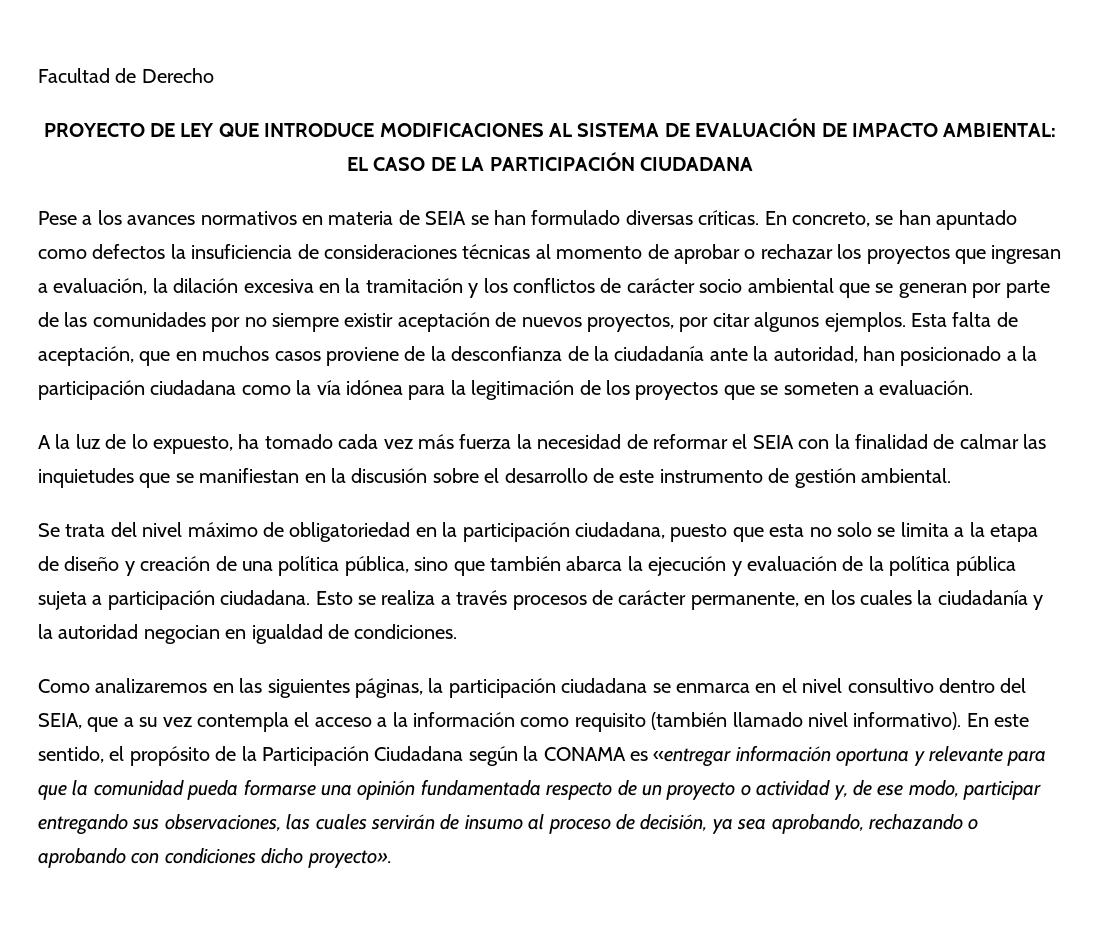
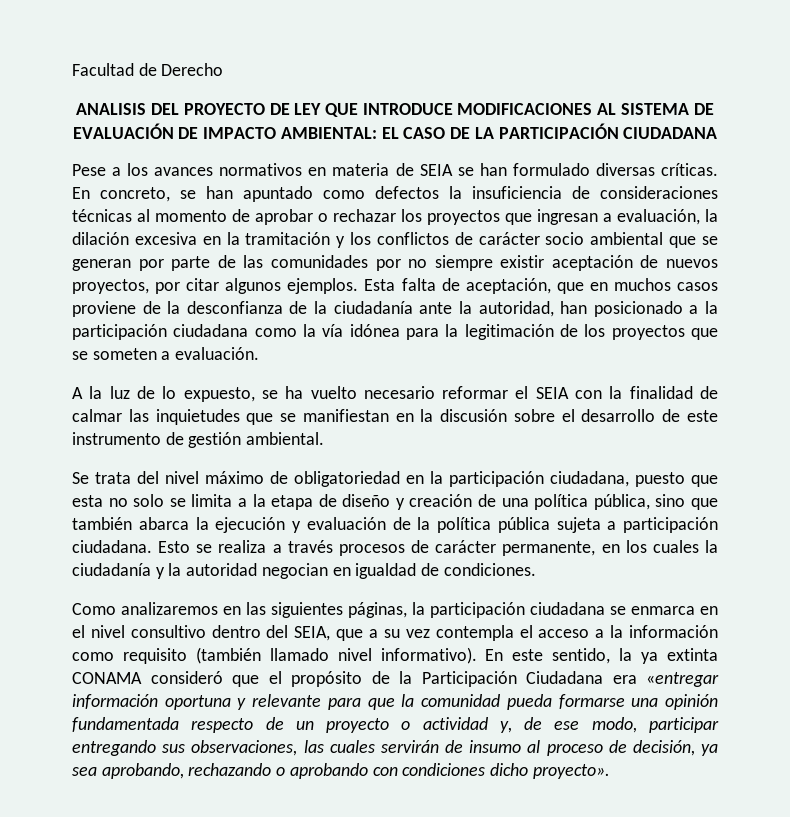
(214, 75) none -> [76,103,180,115] ANALISIS DEL
[238,434,648,449] ha tomado cada vez más fuerza la necesidad de -> [261,386,435,399] se ha vuelto necesario
(104, 754) none -> [619,648,718,664] [72,671,259,687] la ya extinta CONAMA consideró que
[468,746,648,766] según la CONAMA es -> [612,675,637,684] era

